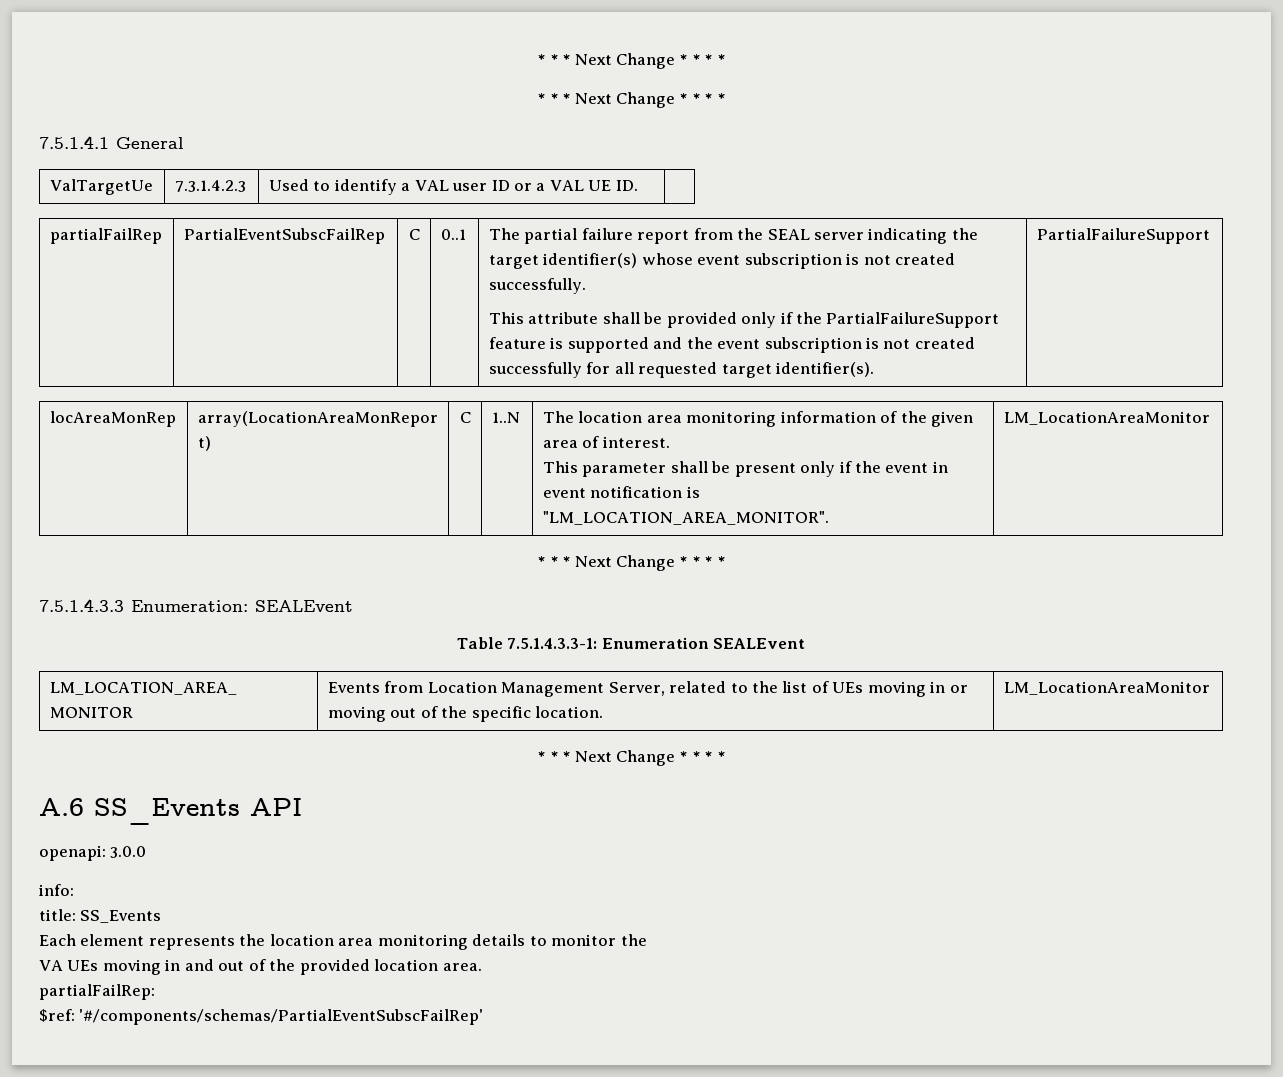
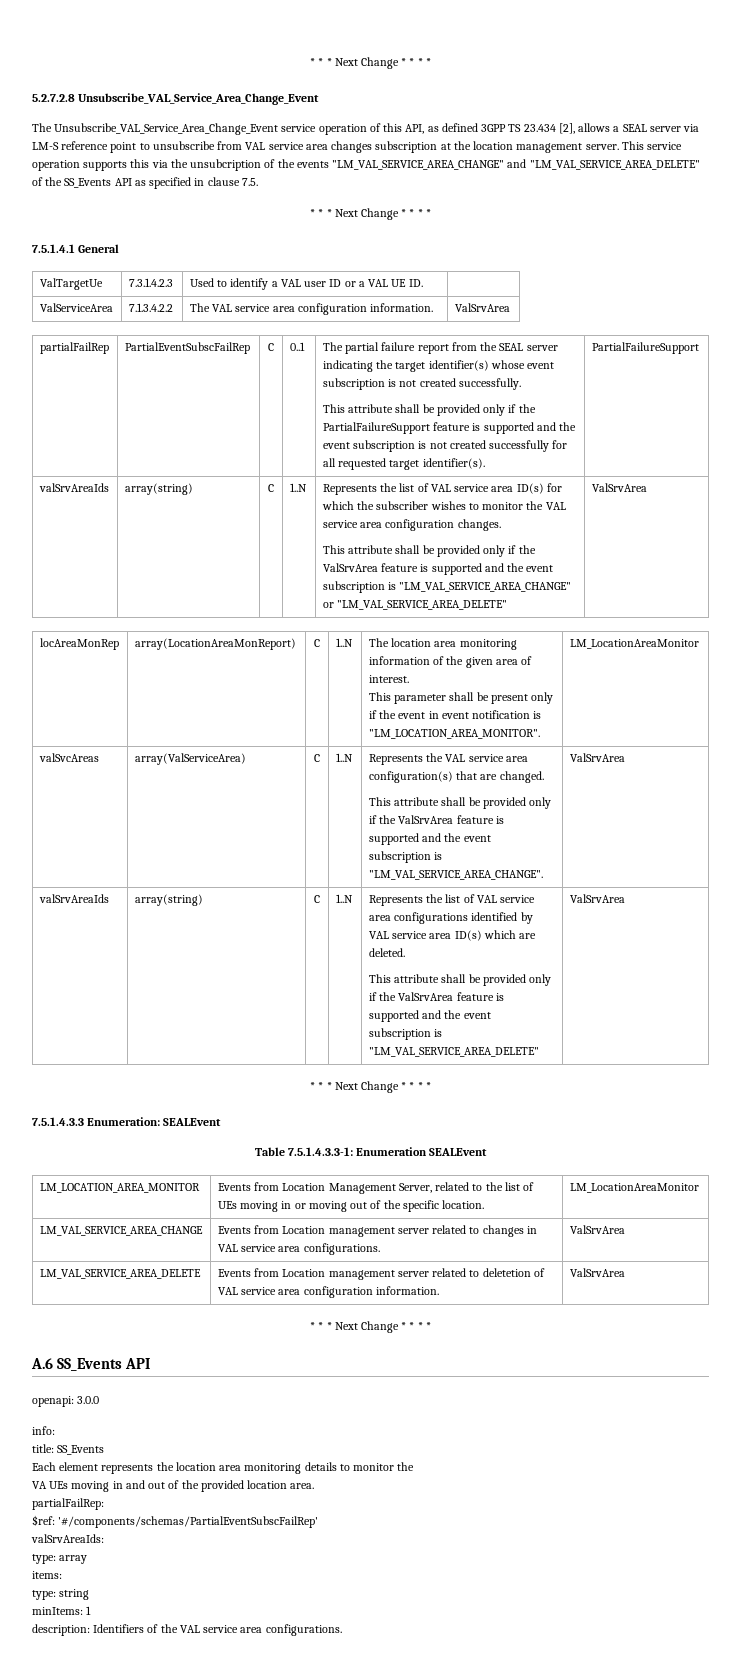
[537,53,725,69] * * * Next Change * * * * -> [310,57,431,69] [32,93,320,105] [32,123,700,135] [32,141,683,153] [32,159,700,171] [32,177,258,189] * * * Next Change * * * * // 5.2.7.2.8 Unsubscribe_VAL_Service_Area_Change_Event // The Unsubscribe_VAL_Service_Area_Change_Event service operation of this API, as defined 3GPP TS 23.434 [2], allows a SEAL server via LM-S reference point to unsubscribe from VAL service area changes subscription at the location management server. This service operation supports this via the unsubcription of the events "LM_VAL_SERVICE_AREA_CHANGE" and "LM_VAL_SERVICE_AREA_DELETE" of the SS_Events API as specified in clause 7.5.
(638, 185) none -> [39,303,113,312] [128,303,173,312] [189,303,434,315] [454,303,510,312] // ValServiceArea | 7.1.3.4.2.2 | The VAL service area configuration information. | ValSrvArea
(1210, 236) none -> [38,483,109,492] [124,483,193,495] [268,484,274,492] [289,483,307,492] [322,483,562,495] [321,501,566,510] [322,519,501,531] [322,545,536,557] [322,563,554,575] [322,581,572,593] [322,600,508,610] [591,483,647,492] // valSrvAreaIds | array(string) | C | 1..N | Represents the list of VAL service area ID(s) for which the subscriber wishes to monitor the VAL service area configuration changes. // This attribute shall be provided only if the ValSrvArea feature is supported and the event subscription is "LM_VAL_SERVICE_AREA_CHANGE" or "LM_VAL_SERVICE_AREA_DELETE" | ValSrvArea
(1210, 418) none -> [38,753,99,762] [134,753,246,765] [314,754,320,762] [335,753,353,762] [368,753,528,765] [368,771,544,783] [368,797,552,809] [368,815,504,824] [368,833,491,845] [368,851,443,863] [368,870,543,880] [569,753,625,762] [38,894,109,903] [134,894,203,906] [314,895,320,903] [335,894,353,903] [368,894,536,906] [368,912,533,924] [368,930,537,941] [368,948,405,957] [368,974,552,986] [368,992,504,1001] [368,1010,491,1022] [368,1028,443,1040] [368,1047,539,1057] [569,894,625,903] // valSvcAreas | array(ValServiceArea) | C | 1..N | Represents the VAL service area configuration(s) that are changed. // This attribute shall be provided only if the ValSrvArea feature is supported and the event subscription is "LM_VAL_SERVICE_AREA_CHANGE". | ValSrvArea // valSrvAreaIds | array(string) | C | 1..N | Represents the list of VAL service area configurations identified by VAL service area ID(s) which are deleted. // This attribute shall be provided only if the ValSrvArea feature is supported and the event subscription is "LM_VAL_SERVICE_AREA_DELETE" | ValSrvArea
(1210, 688) none -> [39,1226,203,1236] [217,1225,537,1237] [217,1243,380,1255] [569,1225,625,1234] [39,1269,201,1279] [217,1268,545,1280] [217,1286,439,1298] [569,1268,625,1277] // LM_VAL_SERVICE_AREA_CHANGE | Events from Location management server related to changes in VAL service area configurations. | ValSrvArea // LM_VAL_SERVICE_AREA_DELETE | Events from Location management server related to deletetion of VAL service area configuration information. | ValSrvArea
(484, 1017) none -> [31,1534,104,1543] [32,1554,88,1564] [32,1571,62,1579] [32,1589,90,1600] [32,1606,92,1615] [32,1624,342,1636] // valSrvAreaIds: // type: array // items: // type: string // minItems: 1 // description: Identifiers of the VAL service area configurations.

